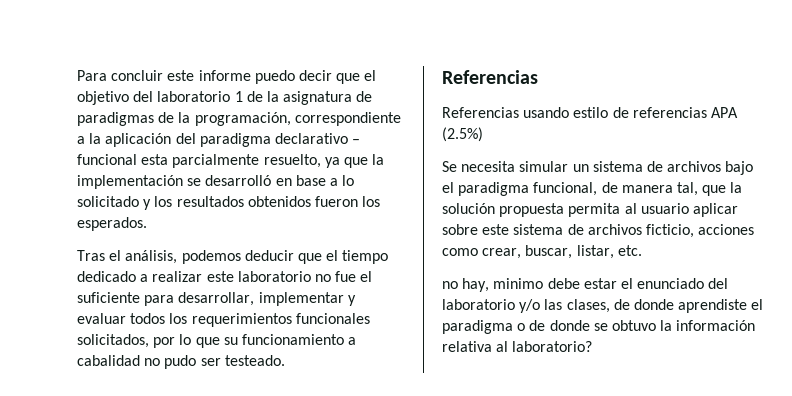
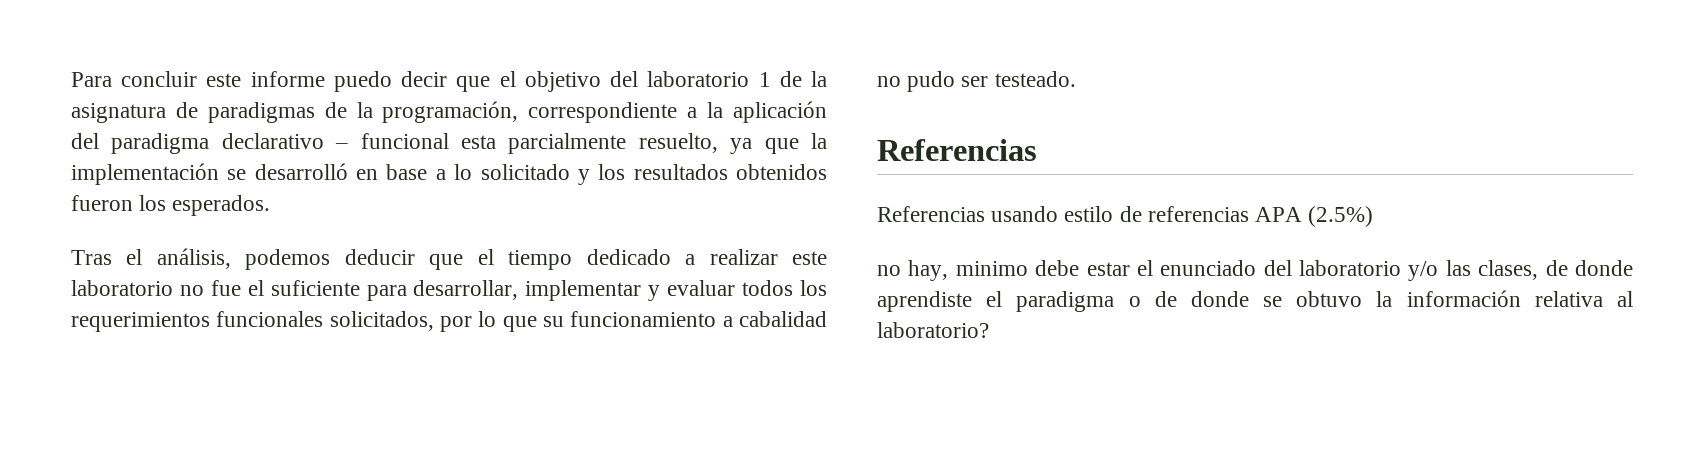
[442,161,754,175] [442,182,743,196] [442,203,738,217] [442,224,755,238] [442,245,642,259] // Se necesita simular un sistema de archivos bajo el paradigma funcional, de manera tal, que la solución propuesta permita al usuario aplicar sobre este sistema de archivos ficticio, acciones como crear, buscar, listar, etc. -> (1374, 216) none

